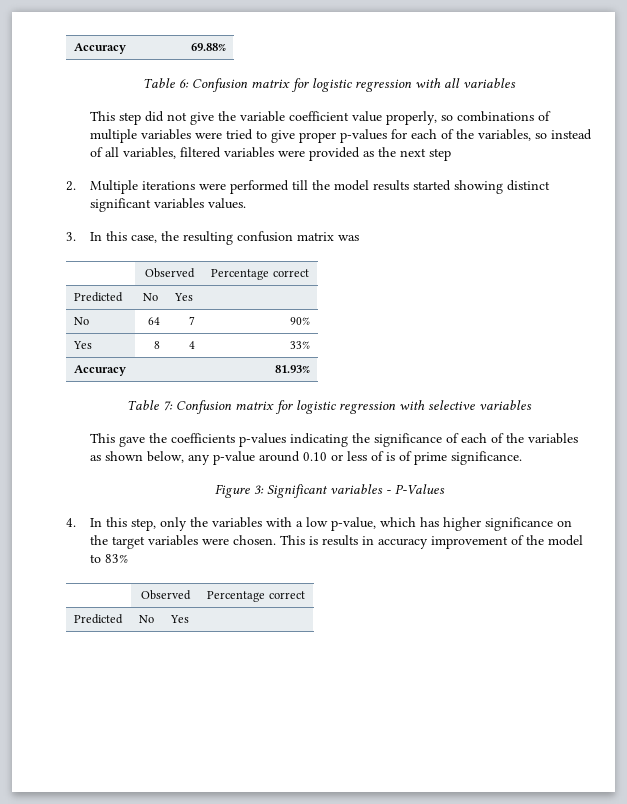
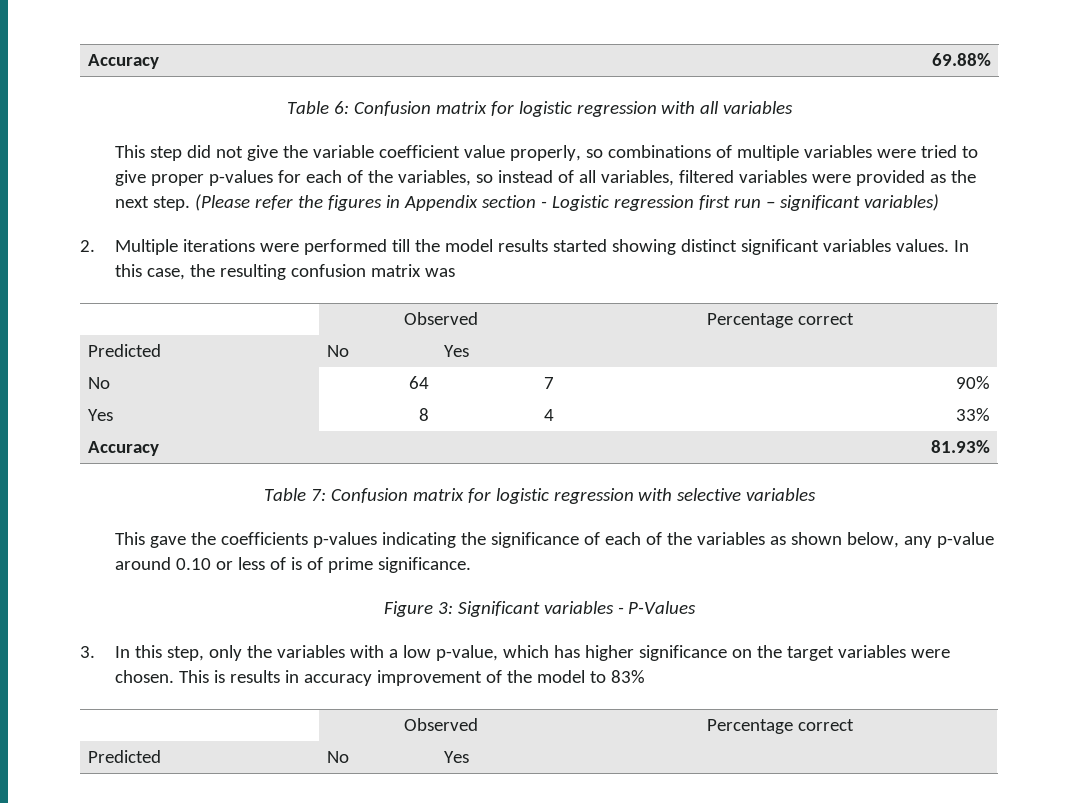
[428,148,451,161] step -> [152,194,939,211] step. (Please refer the figures in Appendix section - Logistic regression first run – significant variables)
[66,232,76,241] // 3. -> (949, 245) none
[66,518,76,527] 4. -> [80,646,95,658] 3.

